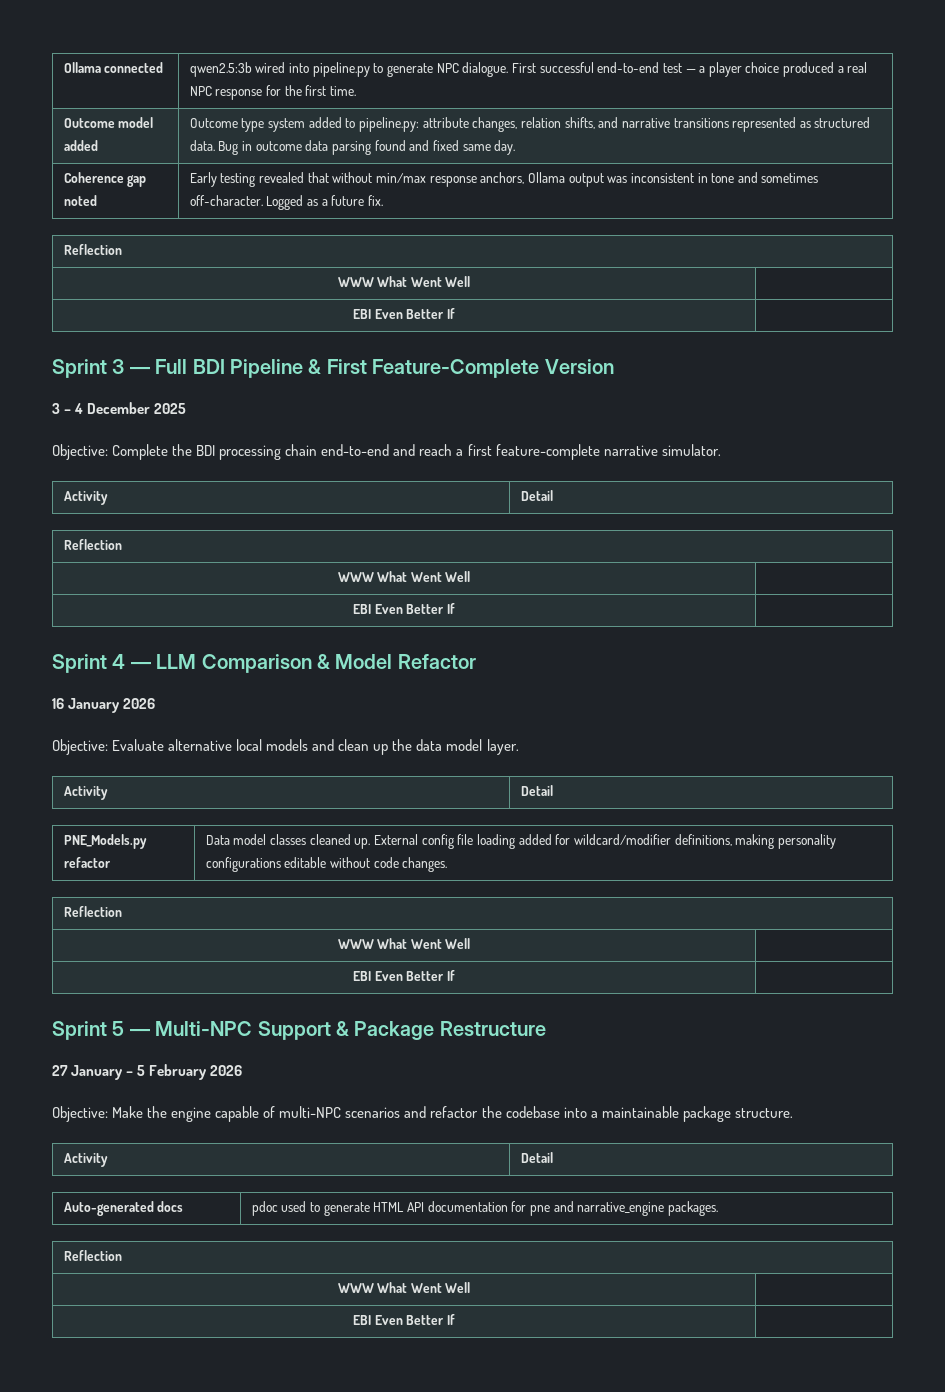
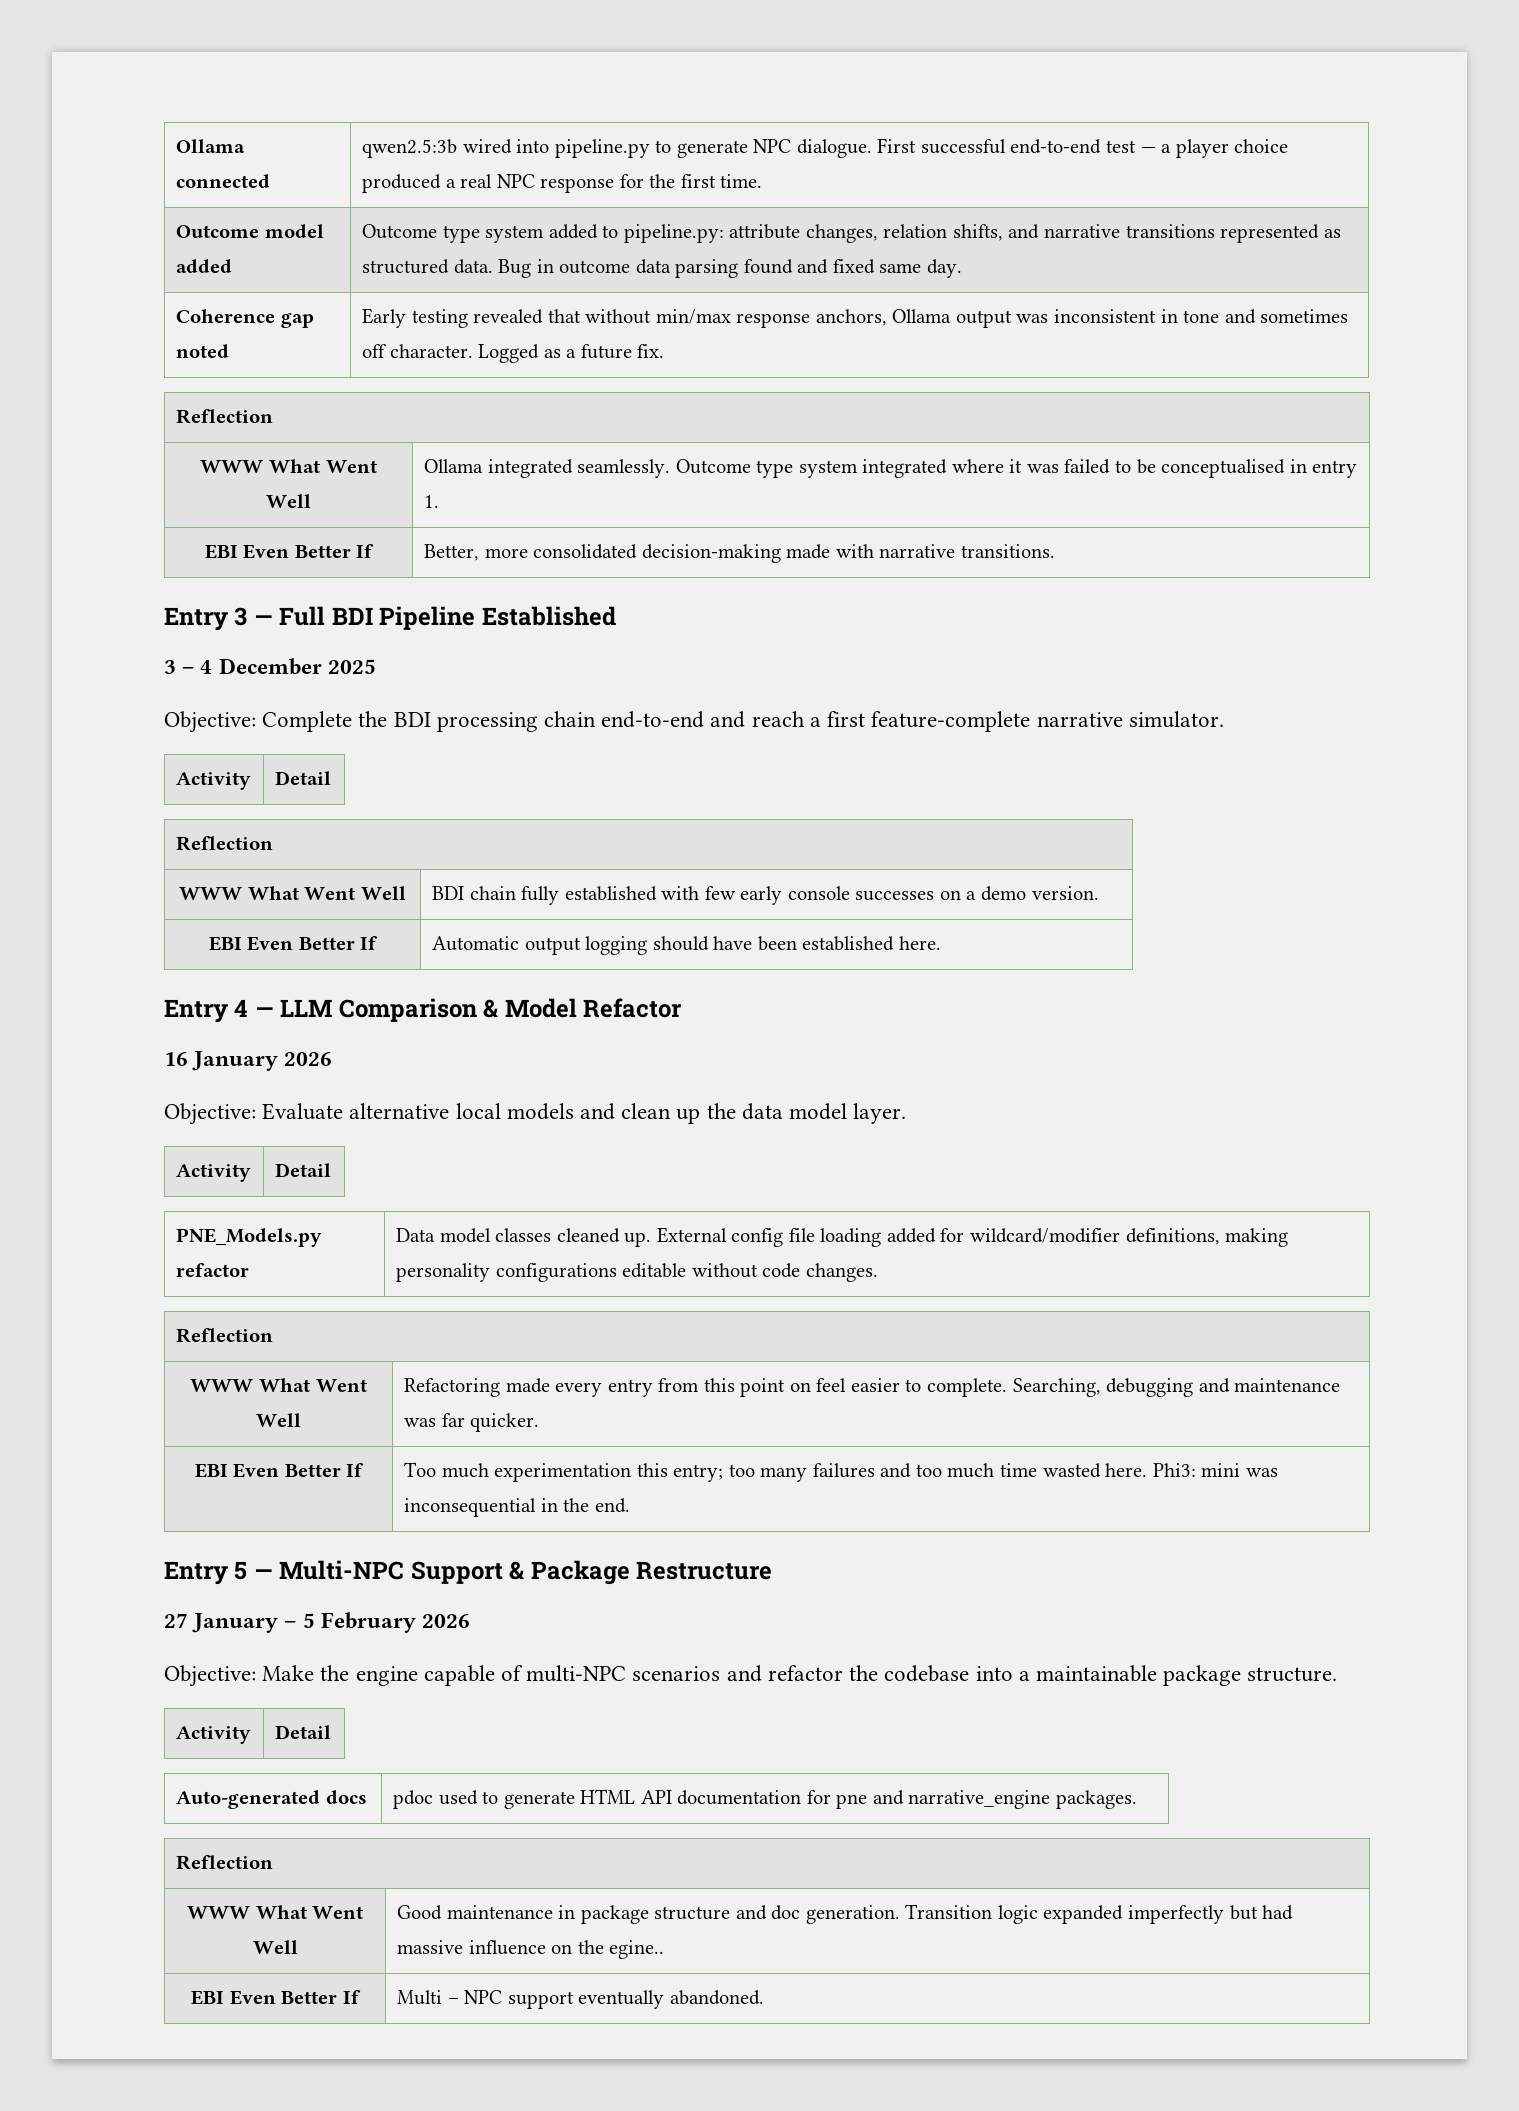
[189,195,263,206] off-character. -> [362,344,473,358] off character.
[353,308,455,319] [52,359,107,378] // EBI Even Better If | // Sprint -> [424,459,1358,478] [424,495,440,508] [204,544,375,559] [424,544,1055,563] [164,607,228,631] Ollama integrated seamlessly. Outcome type system integrated where it was failed to be conceptualised in entry 1. // EBI Even Better If | Better, more consolidated decision-making made with narrative transitions. // Entry
[308,359,614,378] & First Feature-Complete Version -> [481,606,616,626] Established
[353,603,455,614] [52,654,107,673] // EBI Even Better If | // Sprint -> [432,886,1099,905] [208,936,379,951] [432,936,941,955] [164,999,228,1023] BDI chain fully established with few early console successes on a demo version. // EBI Even Better If | Automatic output logging should have been established here. // Entry
[353,970,455,981] [52,1021,107,1040] // EBI Even Better If | // Sprint -> [404,1378,1341,1397] [404,1413,540,1432] [194,1463,365,1478] [404,1462,1278,1482] [404,1498,630,1517] [164,1561,228,1585] Refactoring made every entry from this point on feel easier to complete. Searching, debugging and maintenance was far quicker. // EBI Even Better If | Too much experimentation this entry; too many failures and too much time wasted here. Phi3: mini was inconsequential in the end. // Entry
[353,1314,455,1325] // EBI Even Better If | -> [397,1904,1294,1924] [397,1940,665,1959] [191,1990,361,2005] [397,1990,764,2009] Good maintenance in package structure and doc generation. Transition logic expanded imperfectly but had massive influence on the egine.. // EBI Even Better If | Multi – NPC support eventually abandoned.

